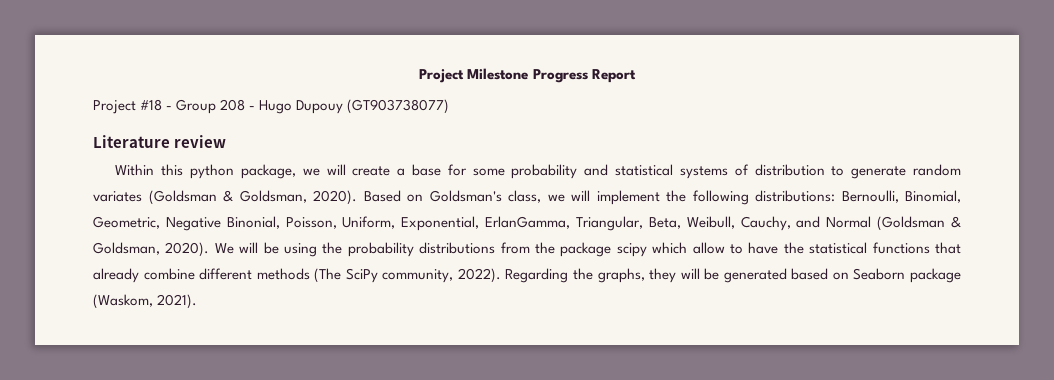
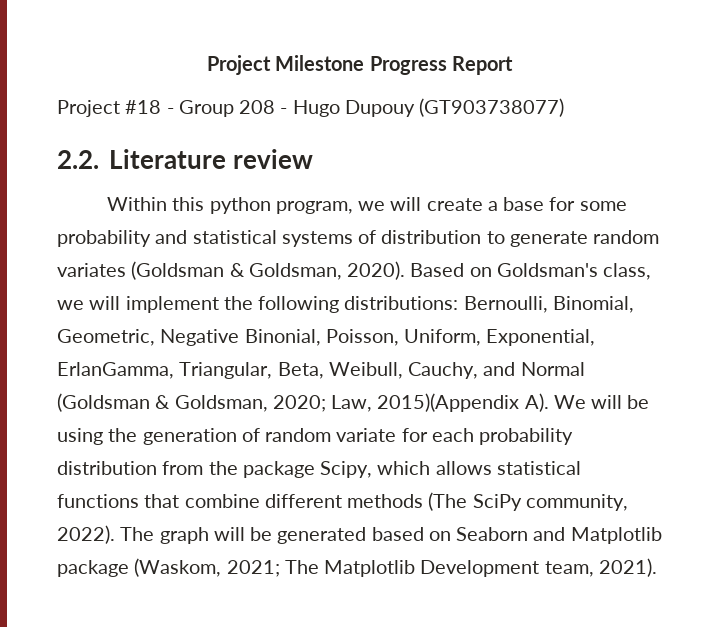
(450, 106) none -> [57,150,99,169] 2.2.
[240,164,296,179] package, -> [275,201,353,214] program,
[165,242,210,257] 2020). -> [272,393,549,412] 2020; Law, 2015)(Appendix A).
[347,242,804,257] probability distributions from the package scipy which allow to have the -> [142,428,574,445] [57,461,492,478] generation of random variate for each probability distribution from the package Scipy, which allows
[93,268,139,283] already -> (180, 501) none
[505,268,677,283] Regarding the graphs, they -> [120,527,209,544] The graph
[909,268,961,283] [93,294,153,309] package (Waskom, -> [533,527,662,544] [57,558,594,577] and Matplotlib package (Waskom, 2021; The Matplotlib Development team,

